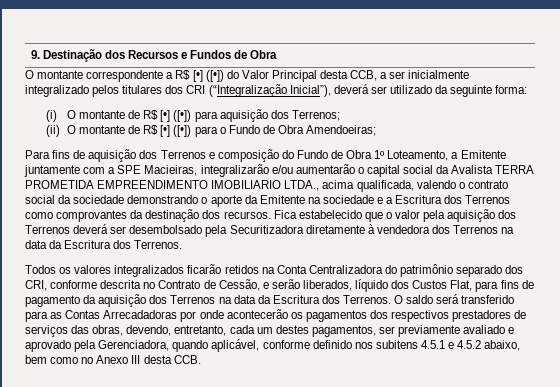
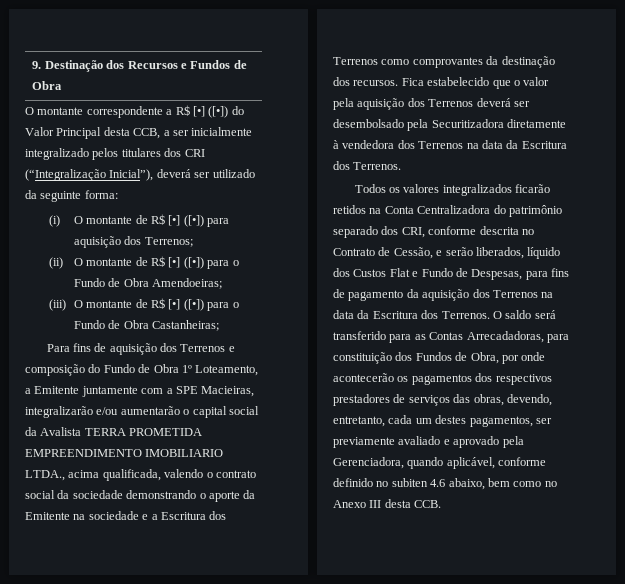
(377, 130) none -> [49,298,239,311] [73,320,220,331] // (iii) O montante de R$ [•] ([•]) para o Fundo de Obra Castanheiras;
[450,280,473,291] Flat, -> [389,268,523,280] Flat e Fundo de Despesas,
[103,310,178,319] Arrecadadoras -> [466,331,569,343] [333,352,499,364] Arrecadadoras, para constituição dos Fundos de Obra,
[354,340,482,349] nos subitens 4.5.1 e 4.5.2 -> [376,478,446,487] no subiten 4.6

